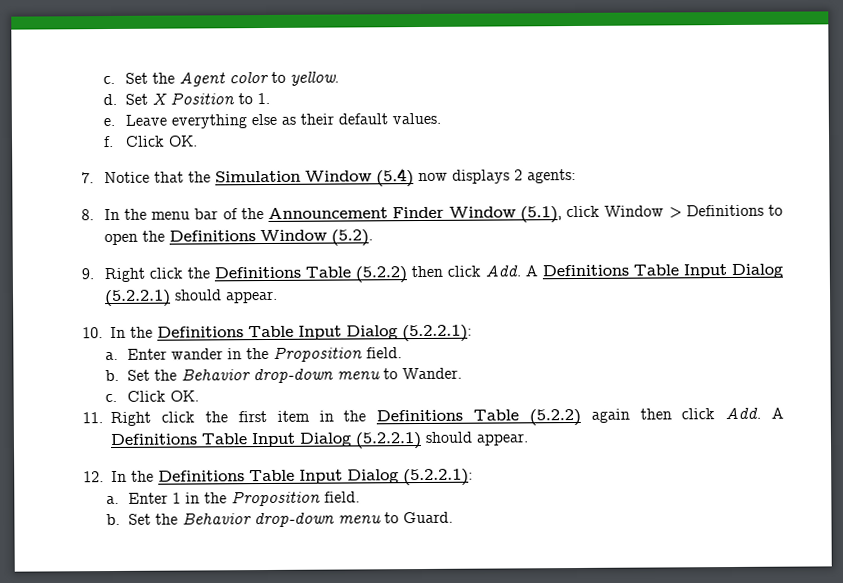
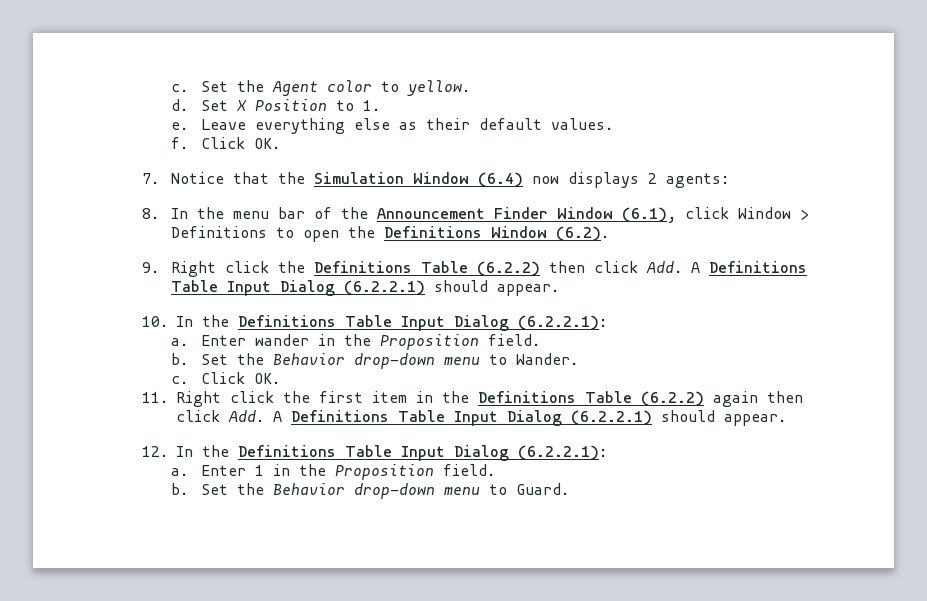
[375,168,414,188] (5.4) -> [478,172,524,187] (6.4)
[519,206,562,224] (5.1), -> [622,207,677,223] (6.1),
[330,229,373,247] (5.2). -> [556,226,610,241] (6.2).
[354,263,784,284] [103,289,171,308] (5.2.2) then click Add. A Definitions Table Input Dialog (5.2.2.1) -> [477,261,808,276] [171,280,426,296] (6.2.2) then click Add. A Definitions Table Input Dialog (6.2.2.1)
[402,324,473,343] (5.2.2.1): -> [518,315,608,330] (6.2.2.1):
[528,408,581,427] (5.2.2) -> [641,391,705,406] (6.2.2)
[355,432,423,450] (5.2.2.1) -> [571,410,653,425] (6.2.2.1)
[403,468,474,487] (5.2.2.1): -> [518,445,608,460] (6.2.2.1):

